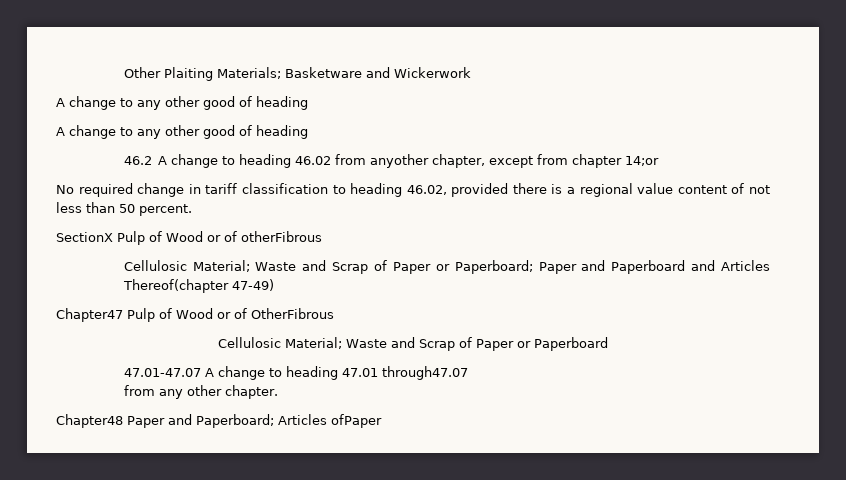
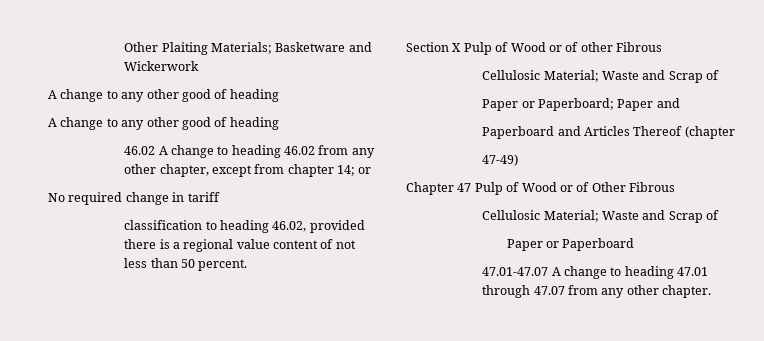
[123,156,152,165] 46.2 -> [124,146,156,155] 46.02
[370,154,430,168] anyother -> [351,148,375,158] [124,164,157,174] any other
[625,156,660,166] 14;or -> [337,165,372,176] 14; or
(238, 188) none -> (220, 197) //
[56,231,322,245] [123,260,388,274] SectionX Pulp of Wood or of otherFibrous // Cellulosic Material; Waste and Scrap of -> [406,42,662,55] [482,70,720,83] Section X Pulp of Wood or of other Fibrous // Cellulosic Material; Waste and Scrap of //
(606, 265) none -> (680, 103) //
[122,279,229,293] Thereof(chapter -> [633,126,735,139] Thereof (chapter //
[56,308,334,322] [218,337,472,351] Chapter47 Pulp of Wood or of OtherFibrous // Cellulosic Material; Waste and Scrap of -> [406,182,675,195] [482,210,720,223] Chapter 47 Pulp of Wood or of Other Fibrous // Cellulosic Material; Waste and Scrap of //
[381,366,468,380] through47.07 // -> [482,285,565,298] through 47.07
[56,414,382,428] // Chapter48 Paper and Paperboard; Articles ofPaper -> (712, 291) none

